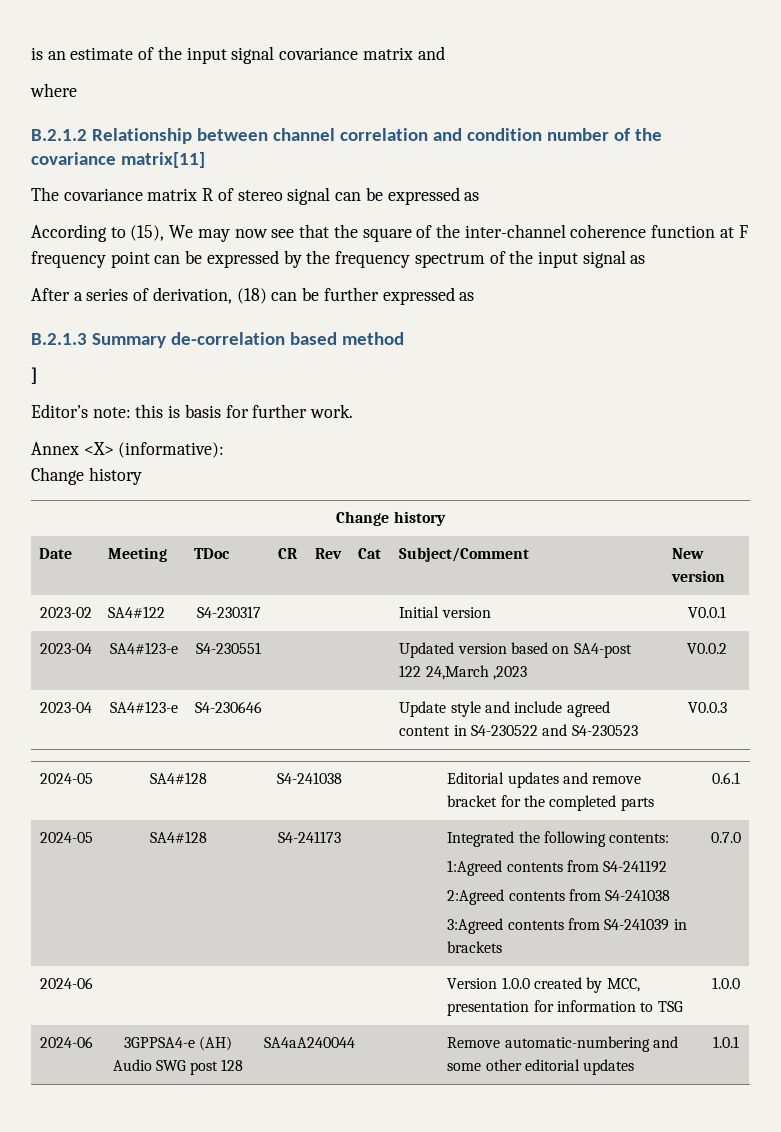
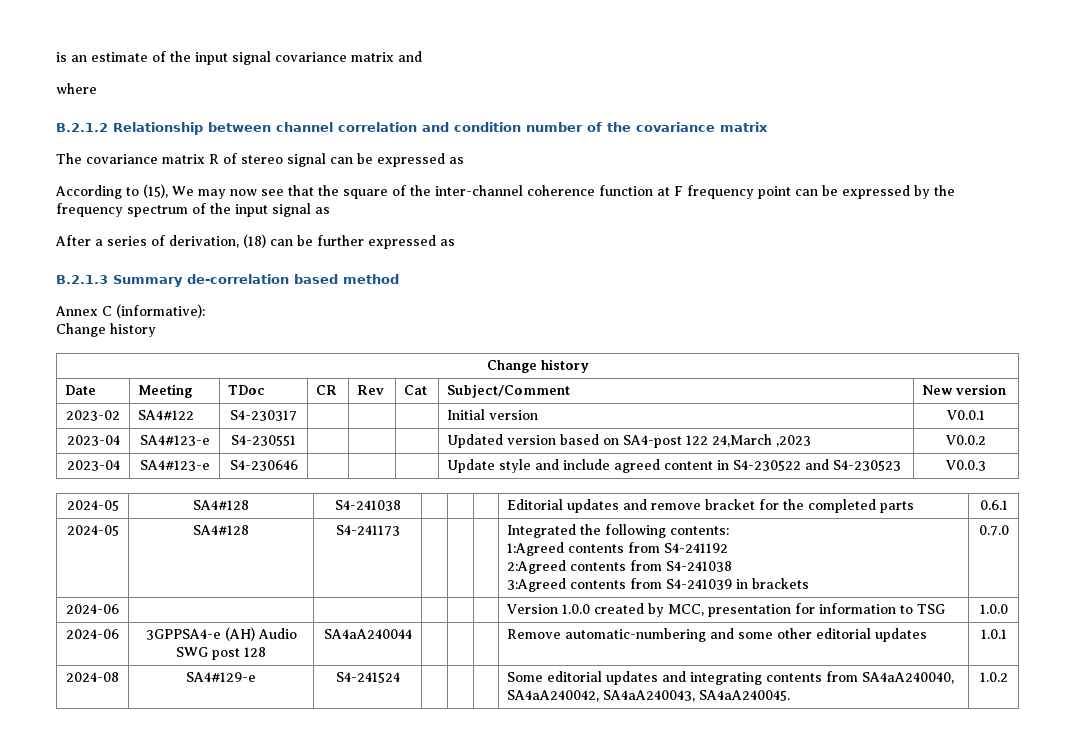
[120,152,205,168] matrix[11] -> [720,122,768,132] matrix
[31,367,38,384] [31,404,354,418] // ] // Editor’s note: this is basis for further work. -> (399, 279) none
[83,442,114,455] <X> -> [102,306,112,316] C
(739, 1042) none -> [66,672,119,682] [186,672,256,682] [335,672,400,683] [507,671,955,685] [507,690,791,702] [979,672,1008,682] // 2024-08 | SA4#129-e | S4-241524 | | | | Some editorial updates and integrating contents from SA4aA240040, SA4aA240042, SA4aA240043, SA4aA240045. | 1.0.2

